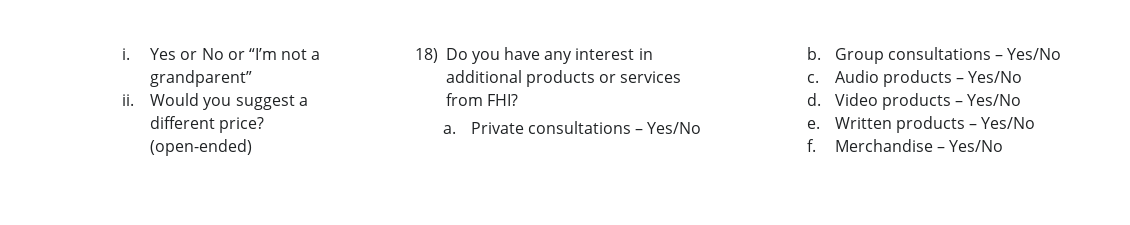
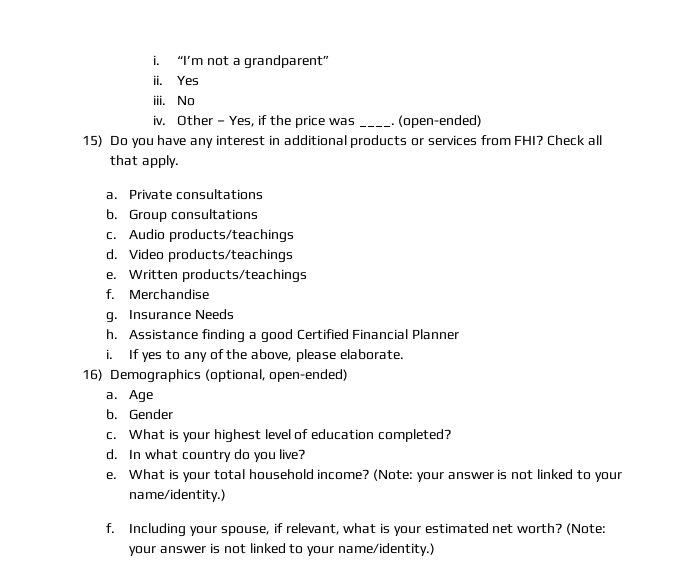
[122,48,245,60] i. Yes or No or -> [153,55,161,65] i.
[150,93,308,110] [150,116,265,133] Would you suggest a different price? -> [177,75,200,86] [153,95,196,106] [153,115,395,128] Yes // iii. No // iv. Other – Yes, if the price was ____.
[414,48,438,63] 18) -> [81,135,103,147] 15)
(518, 100) none -> [547,135,602,146] [109,155,179,168] Check all that apply.
[635,122,702,134] – Yes/No -> (264, 194) none
[995,48,1062,60] – Yes/No -> (259, 214) none
[883,70,1023,87] products – Yes/No -> [169,229,295,243] products/teachings
[882,93,1022,110] products – Yes/No -> [168,249,294,263] products/teachings
[896,116,1036,133] products – Yes/No -> [182,269,308,283] products/teachings
[937,140,1004,152] – Yes/No -> [105,309,235,323] [105,329,460,343] [105,349,404,362] [81,369,349,383] [105,389,154,403] [105,409,174,420] [105,429,451,443] [105,449,306,462] [105,469,622,482] [129,489,227,502] [105,523,607,537] [129,543,435,556] // g. Insurance Needs // h. Assistance finding a good Certified Financial Planner // i. If yes to any of the above, please elaborate. // 16) Demographics (optional, open-ended) // a. Age // b. Gender // c. What is your highest level of education completed? // d. In what country do you live? // e. What is your total household income? (Note: your answer is not linked to your name/identity.) // f. Including your spouse, if relevant, what is your estimated net worth? (Note: your answer is not linked to your name/identity.)

